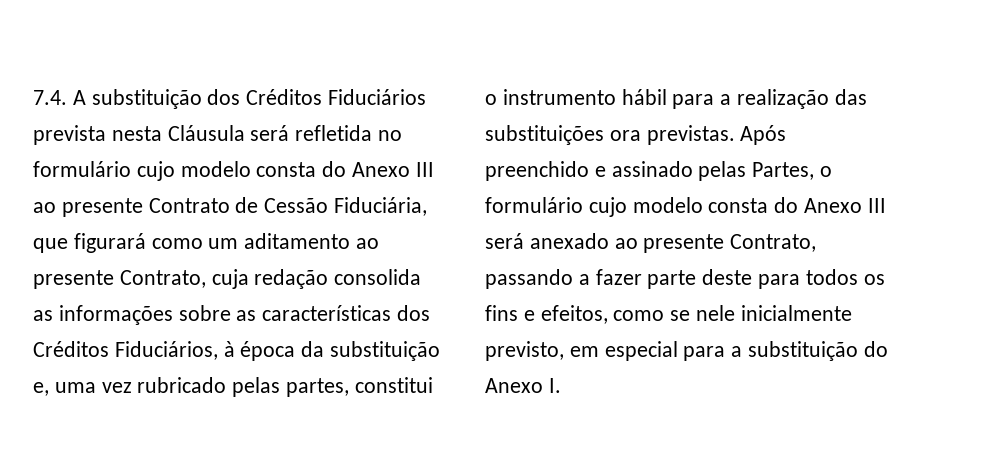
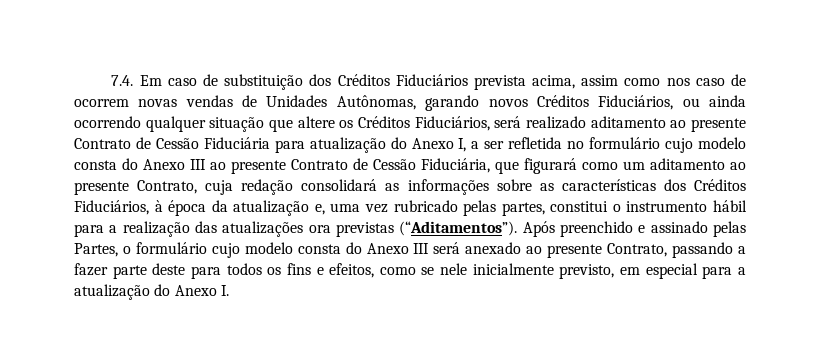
[72,90,86,105] A -> [139,74,218,86] Em caso de
[111,125,290,141] nesta Cláusula será -> [532,74,746,89] [74,95,747,111] [74,116,746,132] [74,137,505,153] acima, assim como nos caso de ocorrem novas vendas de Unidades Autônomas, garando novos Créditos Fiduciários, ou ainda ocorrendo qualquer situação que altere os Créditos Fiduciários, será realizado aditamento ao presente Contrato de Cessão Fiduciária para atualização do Anexo I, a ser
[334,269,422,285] consolida -> [301,179,378,191] consolidará
[330,341,441,361] substituição -> [233,200,310,216] atualização
[485,125,735,145] substituições ora previstas. -> [222,221,518,237] atualizações ora previstas (“Aditamentos”).
[748,341,859,361] substituição -> [74,284,150,300] atualização

